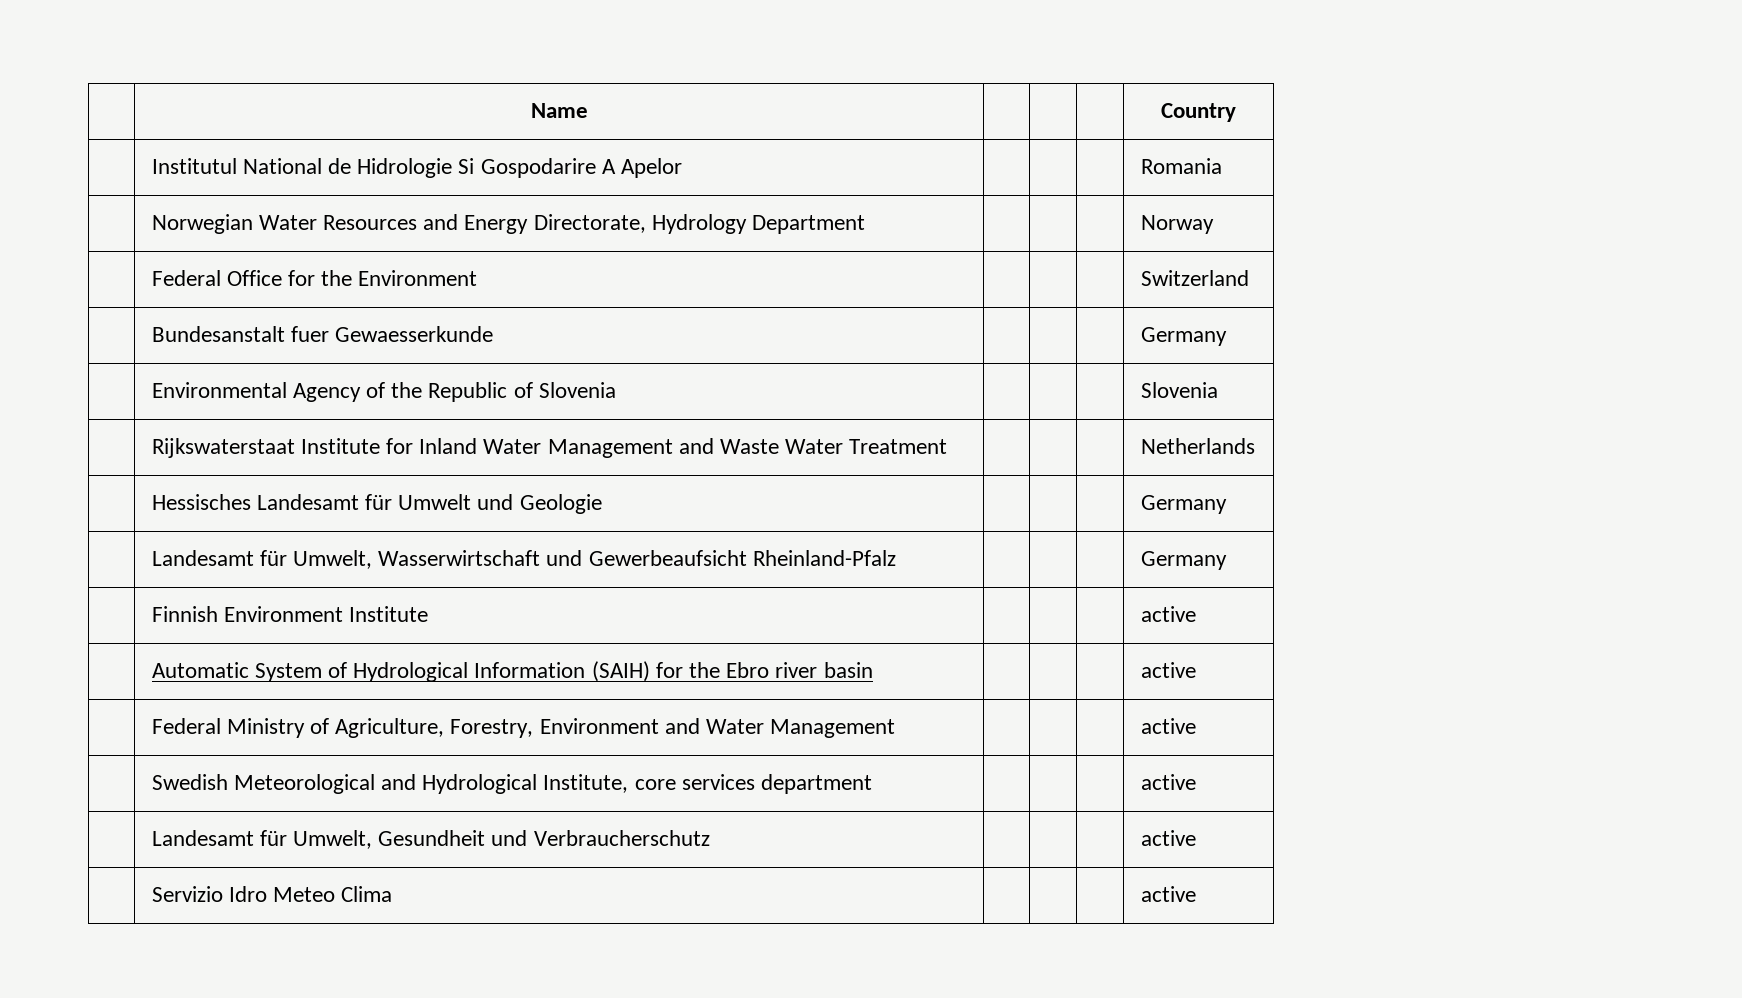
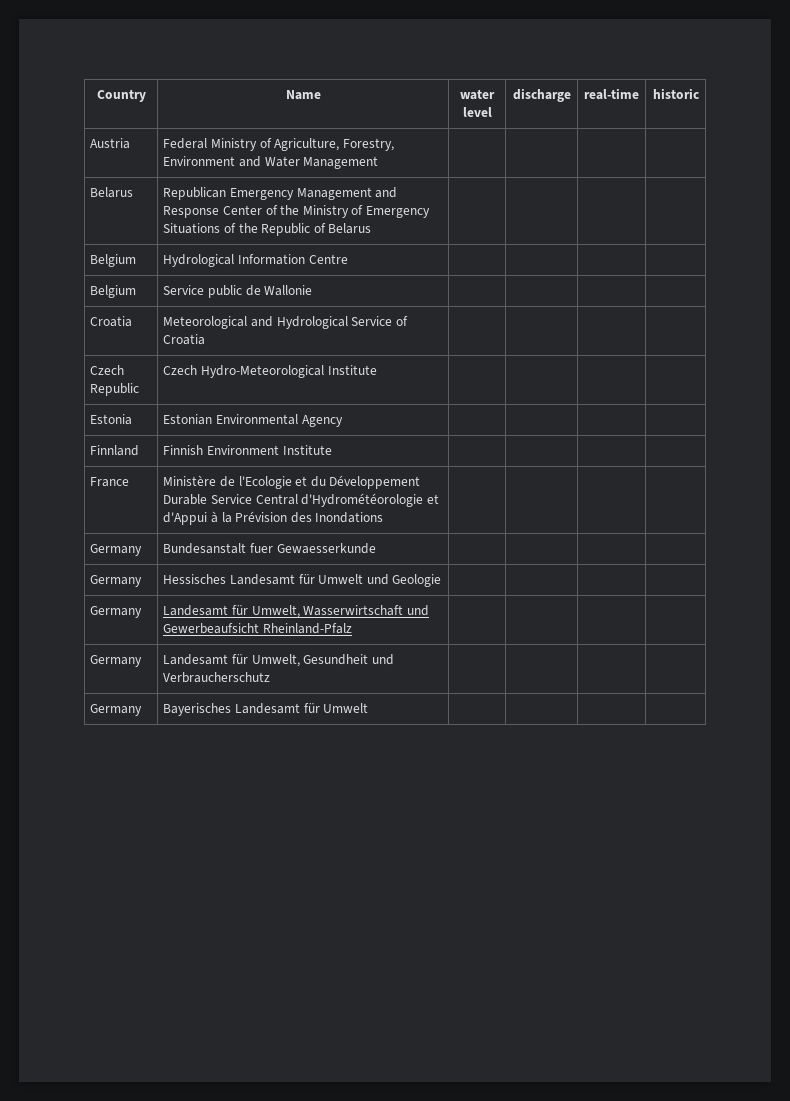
(530, 110) none -> [96,89,146,102] Country
[1161,103,1236,122] [151,158,683,178] [1140,158,1222,174] [151,214,866,234] [1140,215,1214,234] [151,270,478,286] [1140,270,1249,286] [151,326,493,342] [1140,327,1227,346] [151,382,616,402] [1140,382,1218,398] [151,438,948,458] [1140,438,1255,454] [151,494,602,514] [1140,495,1227,514] [151,550,896,569] [1140,551,1227,570] [151,606,428,622] [1140,606,1196,622] [151,661,873,682] [1140,662,1196,678] | | | Country // | Institutul National de Hidrologie Si Gospodarire A Apelor | | | | Romania // | Norwegian Water Resources and Energy Directorate, Hydrology Department | | | | Norway // | Federal Office for the Environment | | | | Switzerland // | Bundesanstalt fuer Gewaesserkunde | | | | Germany // | Environmental Agency of the Republic of Slovenia | | | | Slovenia // | Rijkswaterstaat Institute for Inland Water Management and Waste Water Treatment | | | | Netherlands // | Hessisches Landesamt für Umwelt und Geologie | | | | Germany // | Landesamt für Umwelt, Wasserwirtschaft und Gewerbeaufsicht Rheinland-Pfalz | | | | Germany // | Finnish Environment Institute | | | | active // | Automatic System of Hydrological Information (SAIH) for the Ebro river basin | | | | active // -> [460,89,495,100] [462,107,492,117] [512,88,571,102] [584,88,639,100] [652,88,699,99] [90,138,131,149] water level | discharge | real-time | historic // Austria
[1140,718,1196,734] [151,774,873,794] [1140,774,1196,790] active // | Swedish Meteorological and Hydrological Institute, core services department | | | | active // -> [90,187,134,198] [163,187,398,200] [163,205,431,218] [163,223,372,236] [90,254,137,267] [163,254,348,267] [90,285,137,298] [163,285,313,298] [90,316,133,327] [163,316,408,329] [163,334,206,345] [90,365,125,375] [90,383,140,396] [163,365,377,378] [90,414,133,425] [163,414,343,427] [90,445,140,456] [163,445,332,455] [90,477,130,487] [163,475,421,489] [163,493,439,507] [163,511,384,525] [90,544,143,556] [163,543,376,554] [90,575,143,587] [163,574,442,587] [90,606,143,618] [163,605,429,618] [163,623,352,634] [90,655,143,667] // Belarus | Republican Emergency Management and Response Center of the Ministry of Emergency Situations of the Republic of Belarus | | | | // Belgium | Hydrological Information Centre | | | | // Belgium | Service public de Wallonie | | | | // Croatia | Meteorological and Hydrological Service of Croatia | | | | // Czech Republic | Czech Hydro-Meteorological Institute | | | | // Estonia | Estonian Environmental Agency | | | | // Finnland | Finnish Environment Institute | | | | // France | Ministère de l'Ecologie et du Développement Durable Service Central d'Hydrométéorologie et d'Appui à la Prévision des Inondations | | | | // Germany | Bundesanstalt fuer Gewaesserkunde | | | | // Germany | Hessisches Landesamt für Umwelt und Geologie | | | | // Germany | Landesamt für Umwelt, Wasserwirtschaft und Gewerbeaufsicht Rheinland-Pfalz | | | | // Germany
[1140,830,1196,846] [151,886,393,902] [1140,886,1196,902] active // | Servizio Idro Meteo Clima | | | | active -> [90,704,143,716] [163,703,369,716] // Germany | Bayerisches Landesamt für Umwelt | | | |

